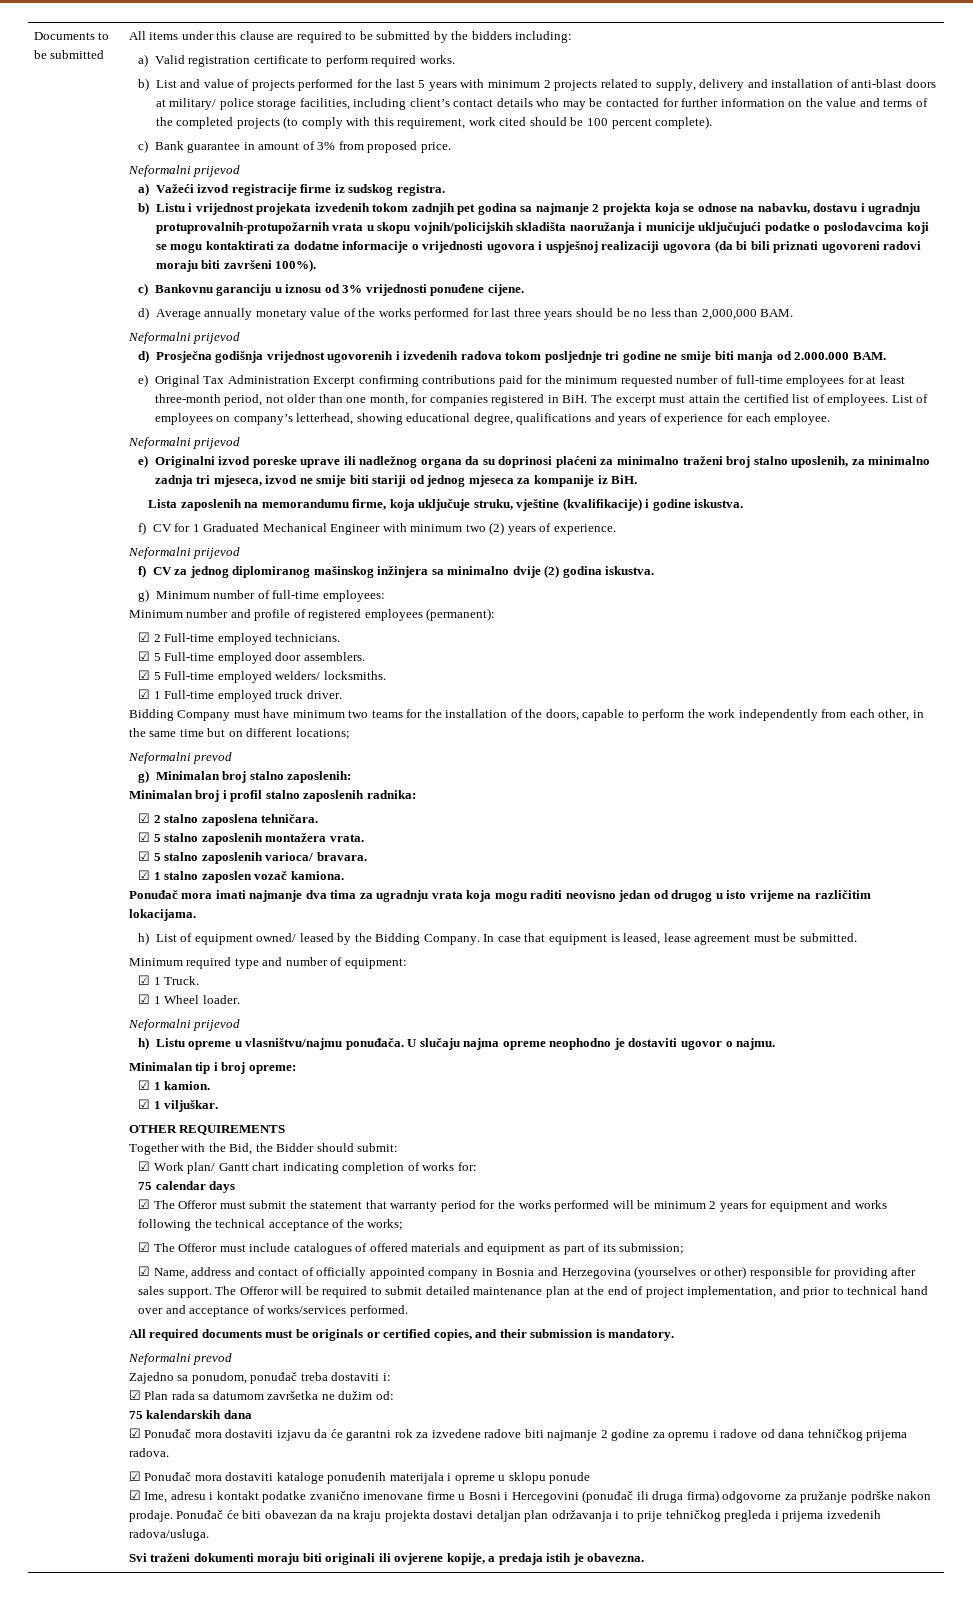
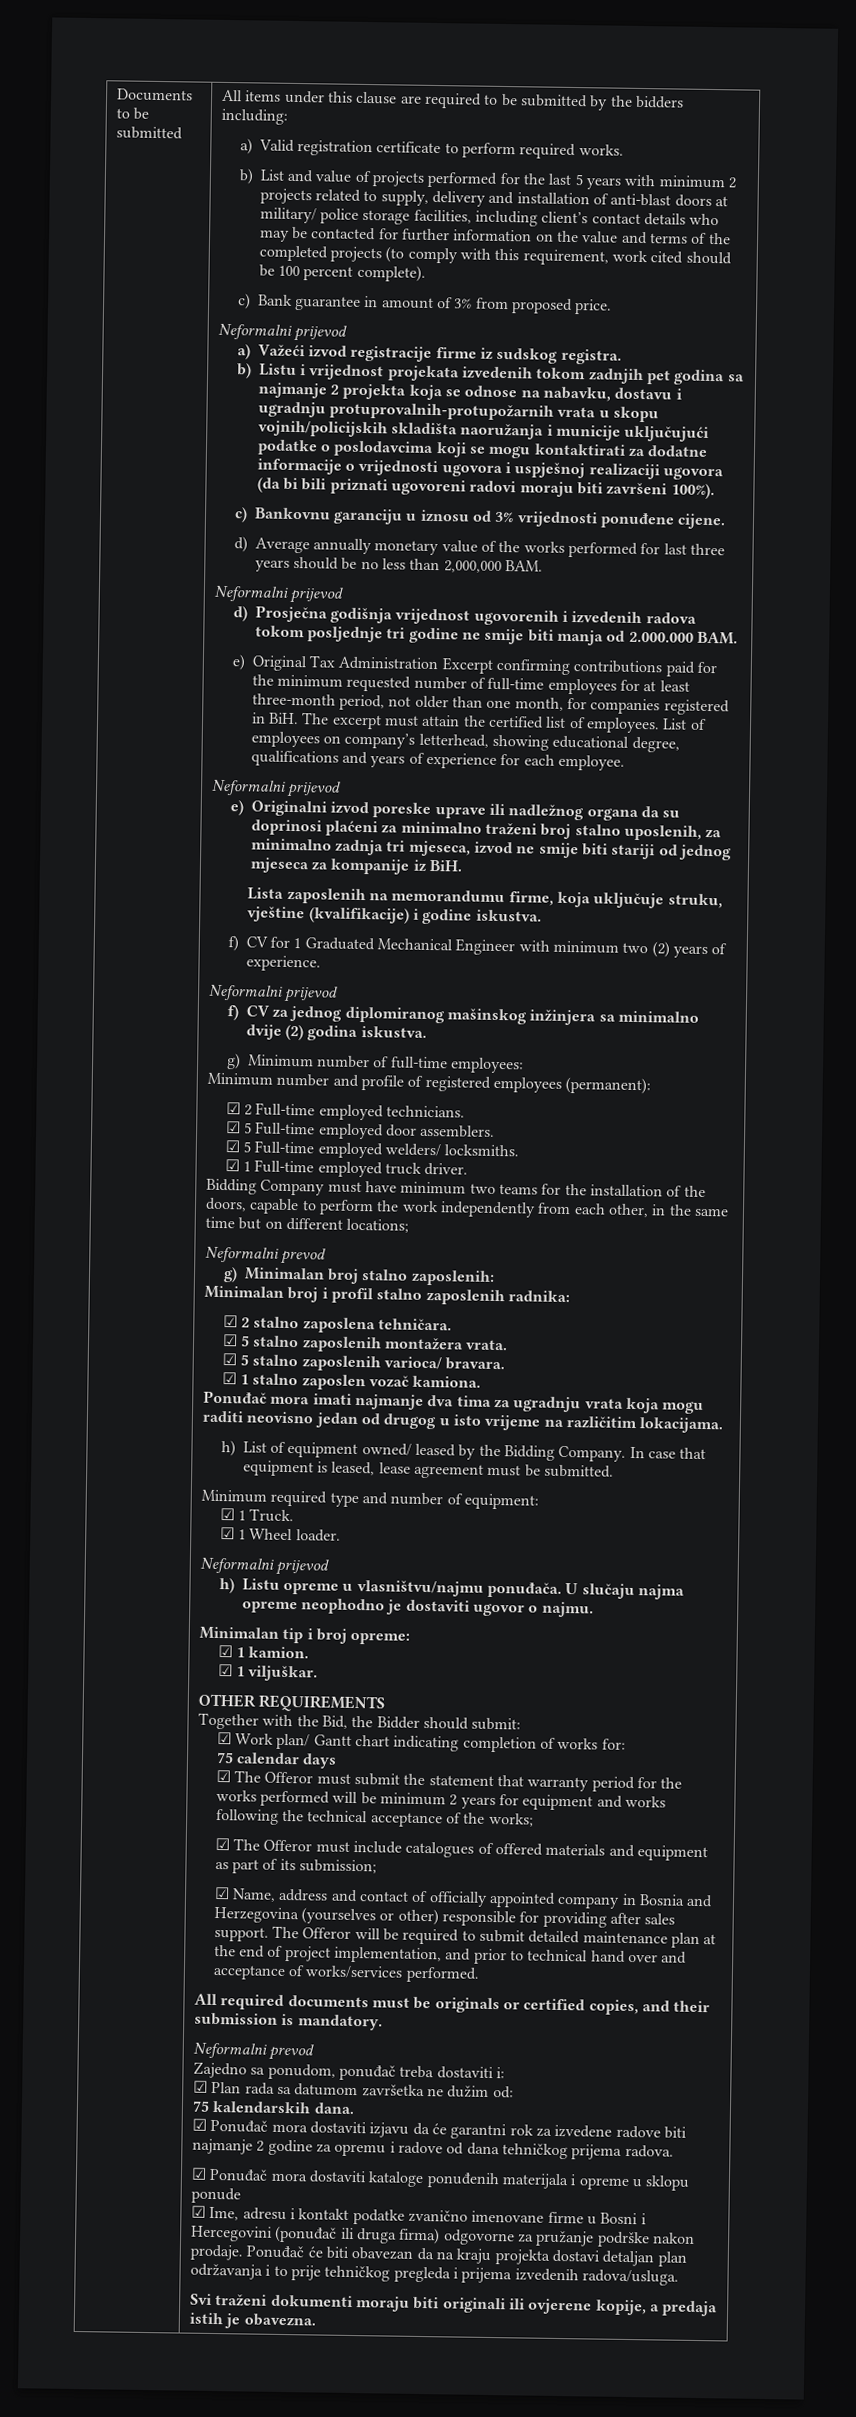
[223,1410,252,1419] dana -> [313,2102,355,2115] dana.

